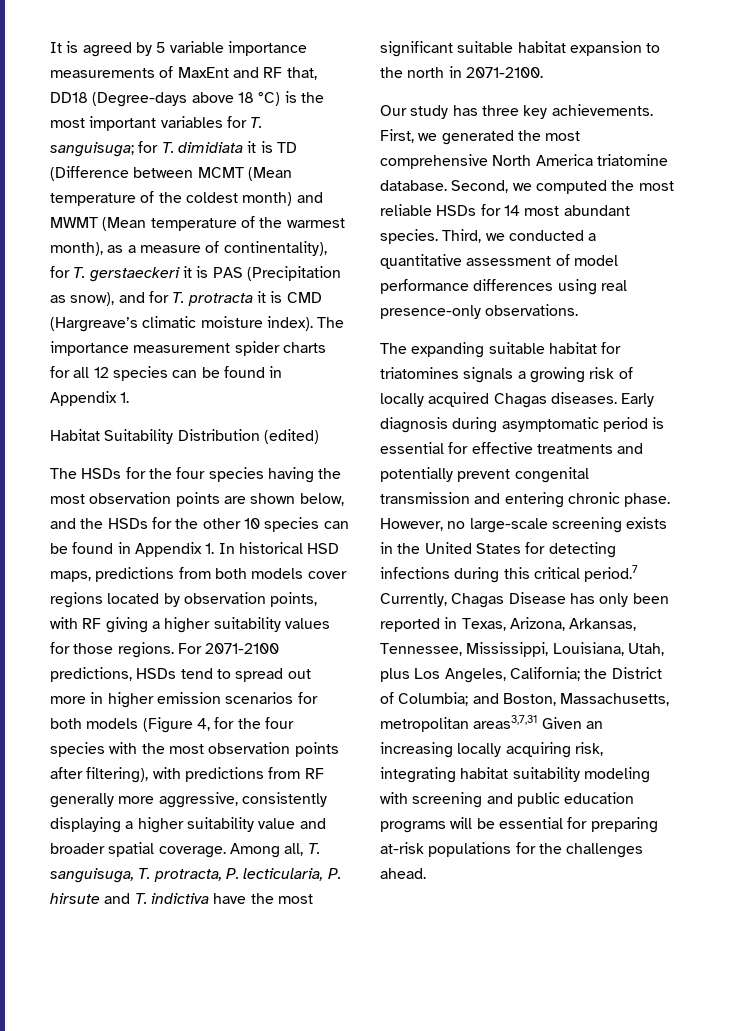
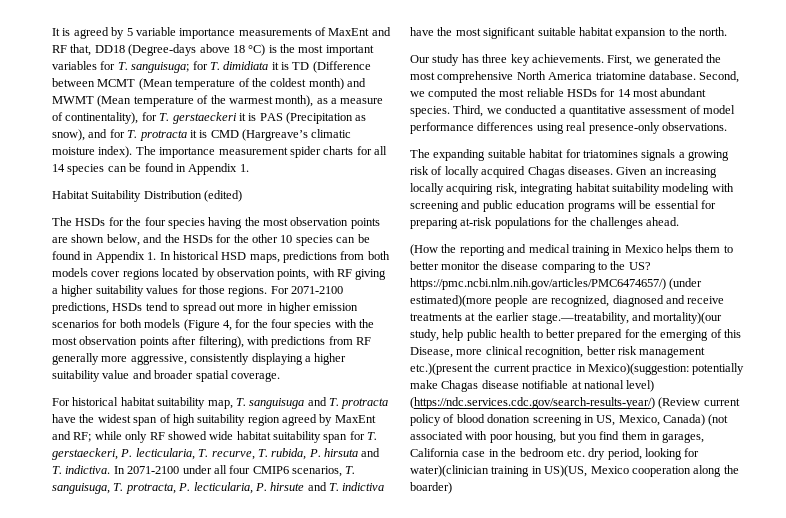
[93,367,109,378] 12 -> [52,164,65,172] 14
[229,843,304,858] Among all, -> [52,397,389,409] [52,414,376,426] [52,431,378,443] [52,448,381,460] [52,465,342,477] // For historical habitat suitability map, T. sanguisuga and T. protracta have the widest span of high suitability region agreed by MaxEnt and RF; while only RF showed wide habitat suitability span for T. gerstaeckeri, P. lecticularia, T. recurve, T. rubida, P. hirsuta and T. indictiva. In 2071-2100 under all four CMIP6 scenarios,
[407,66,543,78] north in 2071-2100. -> [699,27,728,36] north.
[621,393,655,407] [380,417,665,433] [380,442,644,454] [380,467,589,483] [380,492,671,508] [380,517,668,533] [380,542,616,558] [380,565,639,583] [380,592,669,608] [380,617,637,632] [380,642,664,657] [380,667,662,683] [380,692,670,706] [380,715,538,732] Early diagnosis during asymptomatic period is essential for effective treatments and potentially prevent congenital transmission and entering chronic phase. However, no large-scale screening exists in the United States for detecting infections during this critical period.7 Currently, Chagas Disease has only been reported in Texas, Arizona, Arkansas, Tennessee, Mississippi, Louisiana, Utah, plus Los Angeles, California; the District of Columbia; and Boston, Massachusetts, metropolitan areas3,7,31 -> (613, 170) none
(426, 873) none -> [410,244,733,256] [410,261,651,273] [410,278,703,290] [410,295,725,307] [410,312,723,324] [410,329,742,341] [410,346,706,358] [410,363,745,375] [410,380,655,392] [410,397,740,409] [410,414,729,426] [410,431,705,443] [410,448,700,460] [410,465,739,477] [410,482,452,494] // (How the reporting and medical training in Mexico helps them to better monitor the disease comparing to the US? https://pmc.ncbi.nlm.nih.gov/articles/PMC6474657/) (under estimated)(more people are recognized, diagnosed and receive treatments at the earlier stage.—treatability, and mortality)(our study, help public health to better prepared for the emerging of this Disease, more clinical recognition, better risk management etc.)(present the current practice in Mexico)(suggestion: potentially make Chagas disease notifiable at national level) (https://ndc.services.cdc.gov/search-results-year/) (Review current policy of blood donation screening in US, Mexico, Canada) (not associated with poor housing, but you find them in garages, California case in the bedroom etc. dry period, looking for water)(clinician training in US)(US, Mexico cooperation along the boarder)

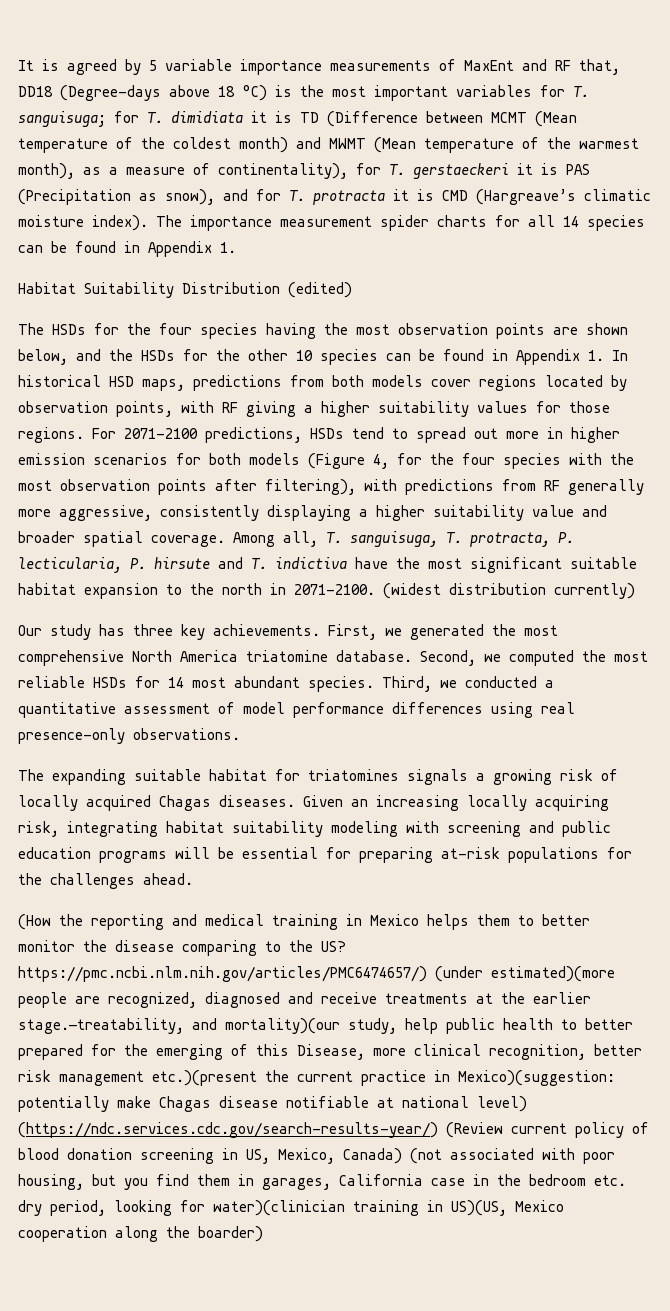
[52,397,389,409] [52,414,376,426] [52,431,378,443] [52,448,381,460] [52,465,342,477] // For historical habitat suitability map, T. sanguisuga and T. protracta have the widest span of high suitability region agreed by MaxEnt and RF; while only RF showed wide habitat suitability span for T. gerstaeckeri, P. lecticularia, T. recurve, T. rubida, P. hirsuta and T. indictiva. In 2071-2100 under all four CMIP6 scenarios, -> [233,531,318,547] Among all,
[699,27,728,36] north. -> [222,583,635,599] north in 2071-2100. (widest distribution currently)

